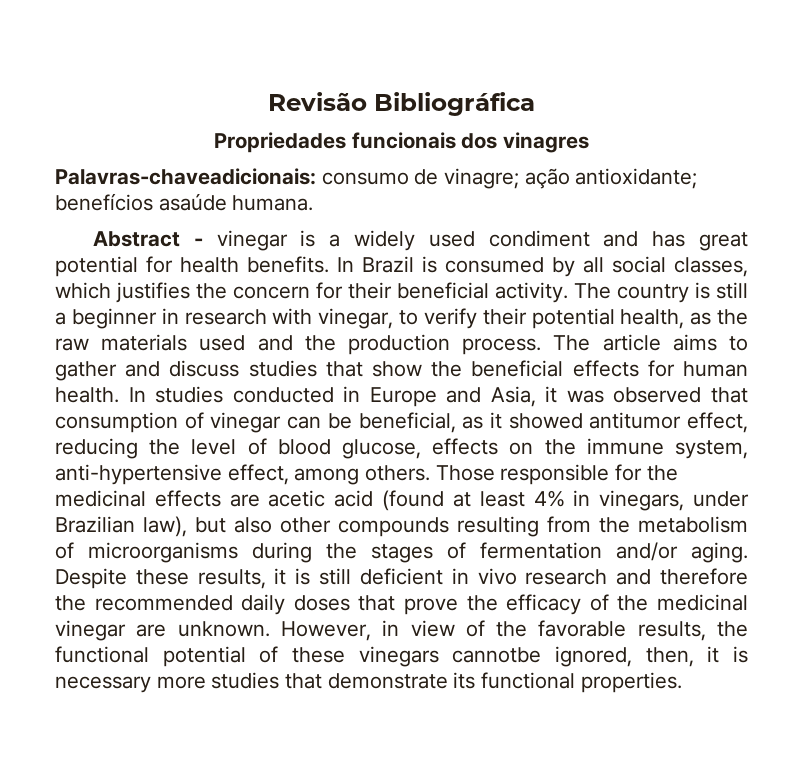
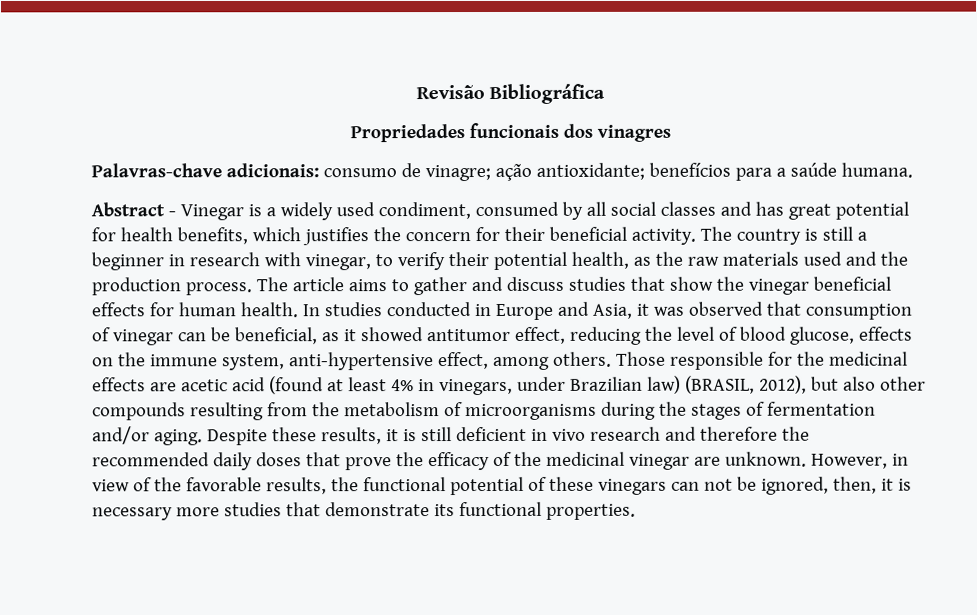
[55,168,316,185] Palavras-chaveadicionais: -> [91,163,319,178] Palavras-chave adicionais:
[158,193,227,211] asaúde -> [734,162,837,181] para a saúde
[216,230,288,251] vinegar -> [179,204,244,221] Vinegar
[488,230,590,247] condiment -> [377,201,716,220] condiment, consumed by all social classes
[247,256,748,277] benefits. In Brazil is consumed by all social classes, -> [176,227,248,245] benefits,
(463, 369) none -> [747,278,809,295] vinegar
[143,516,187,537] law), -> [646,375,807,394] law) (BRASIL, 2012),
[452,647,542,663] cannotbe -> [670,476,757,491] can not be

